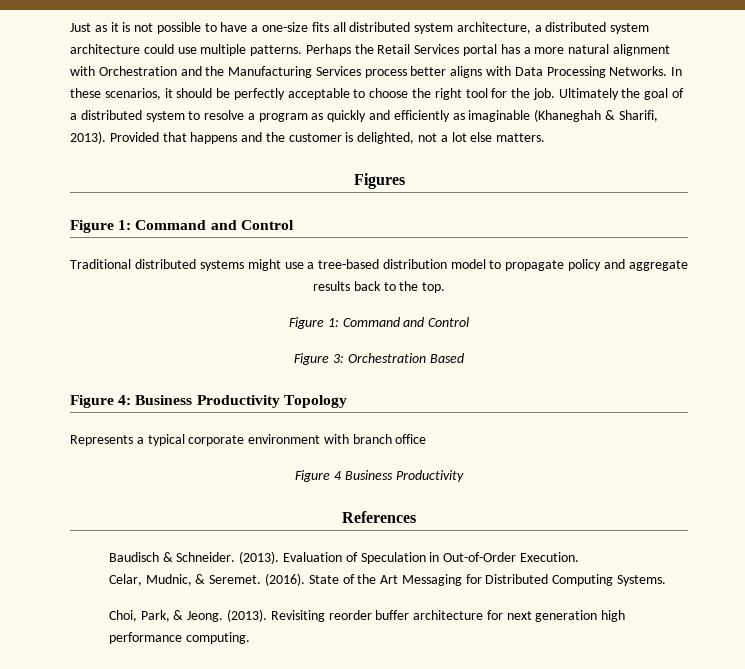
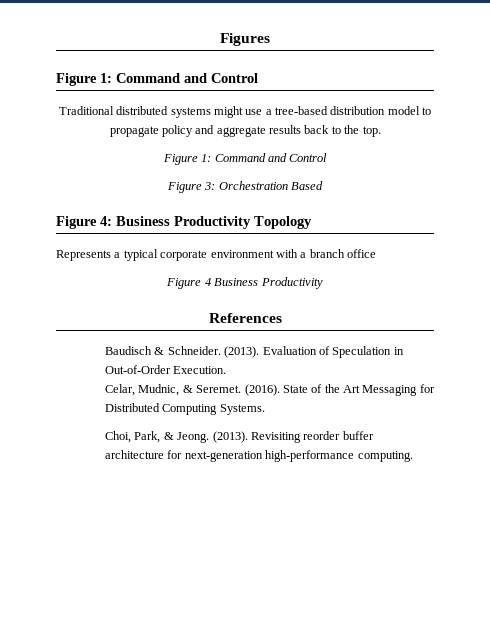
[70,22,650,34] [70,44,670,56] [70,66,683,78] [70,88,685,100] [70,109,658,122] [70,131,546,144] Just as it is not possible to have a one-size fits all distributed system architecture, a distributed system architecture could use multiple patterns. Perhaps the Retail Services portal has a more natural alignment with Orchestration and the Manufacturing Services process better aligns with Data Processing Networks. In these scenarios, it should be perfectly acceptable to choose the right tool for the job. Ultimately the goal of a distributed system to resolve a program as quickly and efficiently as imaginable (Khaneghah & Sharifi, 2013). Provided that happens and the customer is delighted, not a lot else matters. // -> (220, 39) none
(349, 439) none -> [300,252,307,258] a
[506,610,626,622] [108,632,182,644] next generation high performance -> [184,450,355,462] next-generation high-performance

